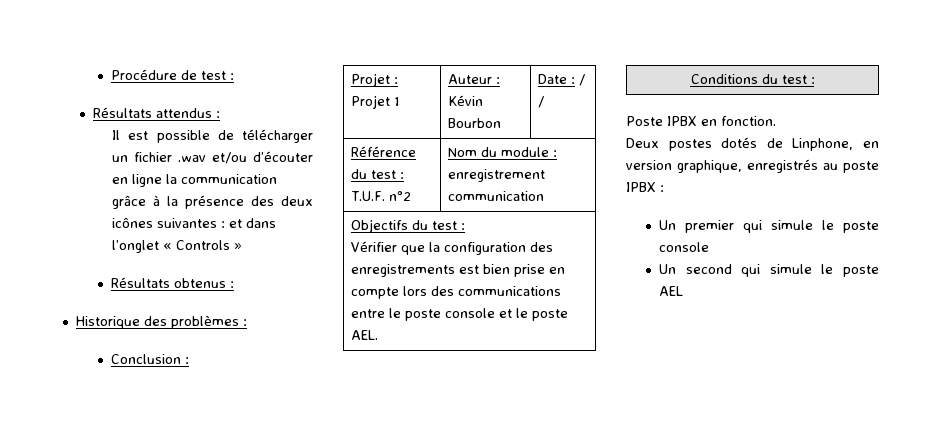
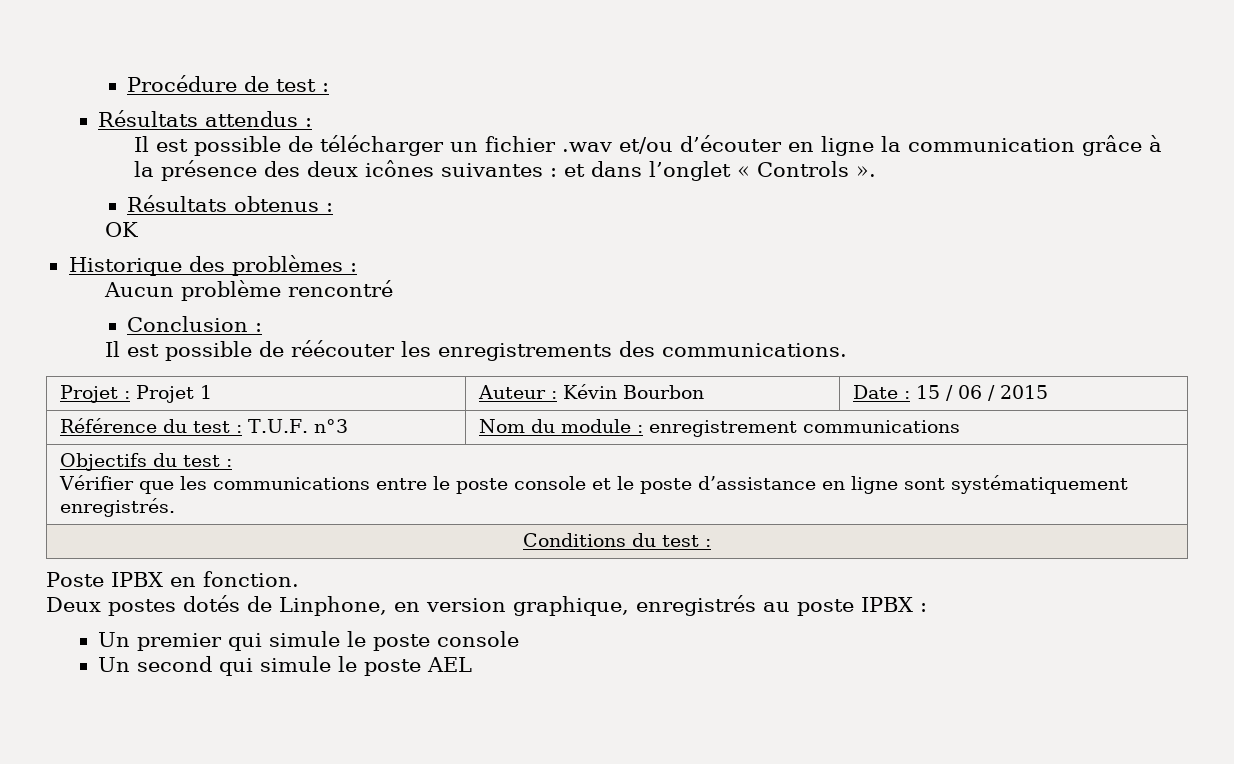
[234,243,243,250] » -> [856,166,877,177] ».
(234, 284) none -> [104,222,138,237] // OK
(247, 322) none -> [103,280,393,301] // Aucun problème rencontré
(189, 360) none -> [104,340,847,361] // Il est possible de réécouter les enregistrements des communications.
[578,74,585,86] [537,96,544,108] / / -> [915,385,1048,401] 15 / 06 / 2015
[388,191,411,201] n°2 -> [313,419,348,433] n°3
[447,191,544,201] communication -> [802,420,960,433] communications
[428,242,553,255] [350,264,565,277] [350,286,454,299] la configuration des enregistrements est bien prise en compte lors des -> [179,476,207,490] les
[350,330,378,340] AEL. -> [697,475,1128,494] [59,498,175,517] d’assistance en ligne sont systématiquement enregistrés.

